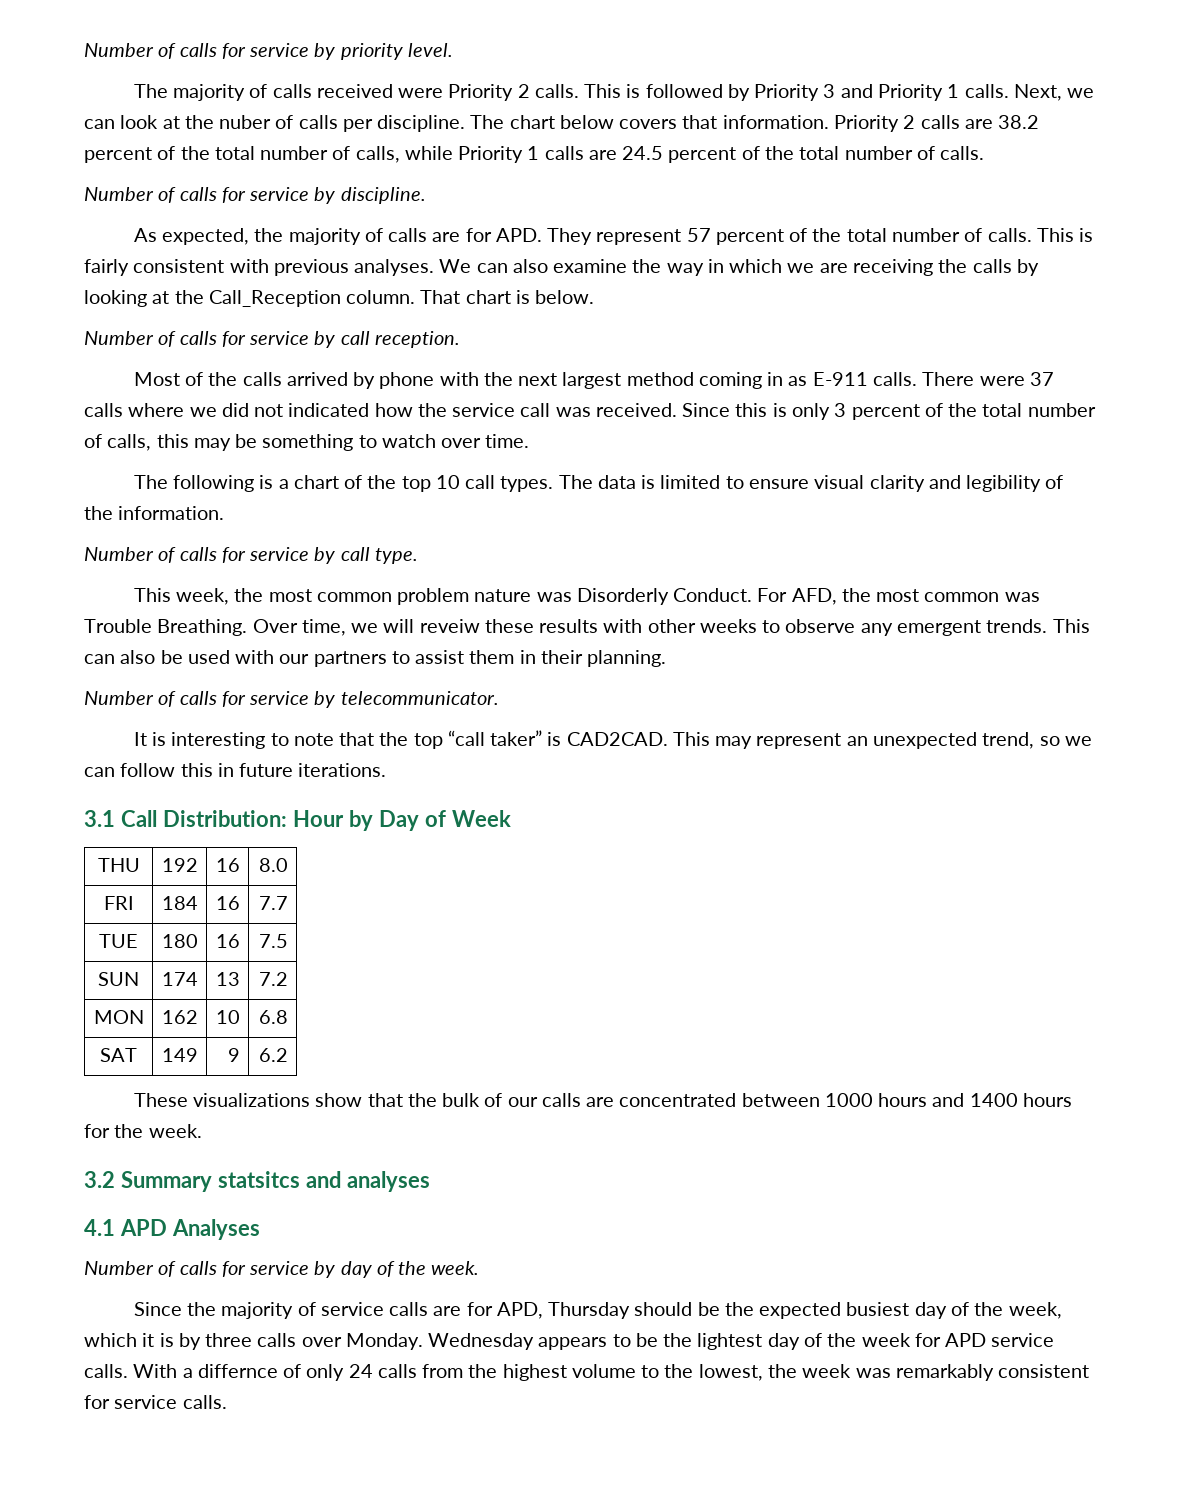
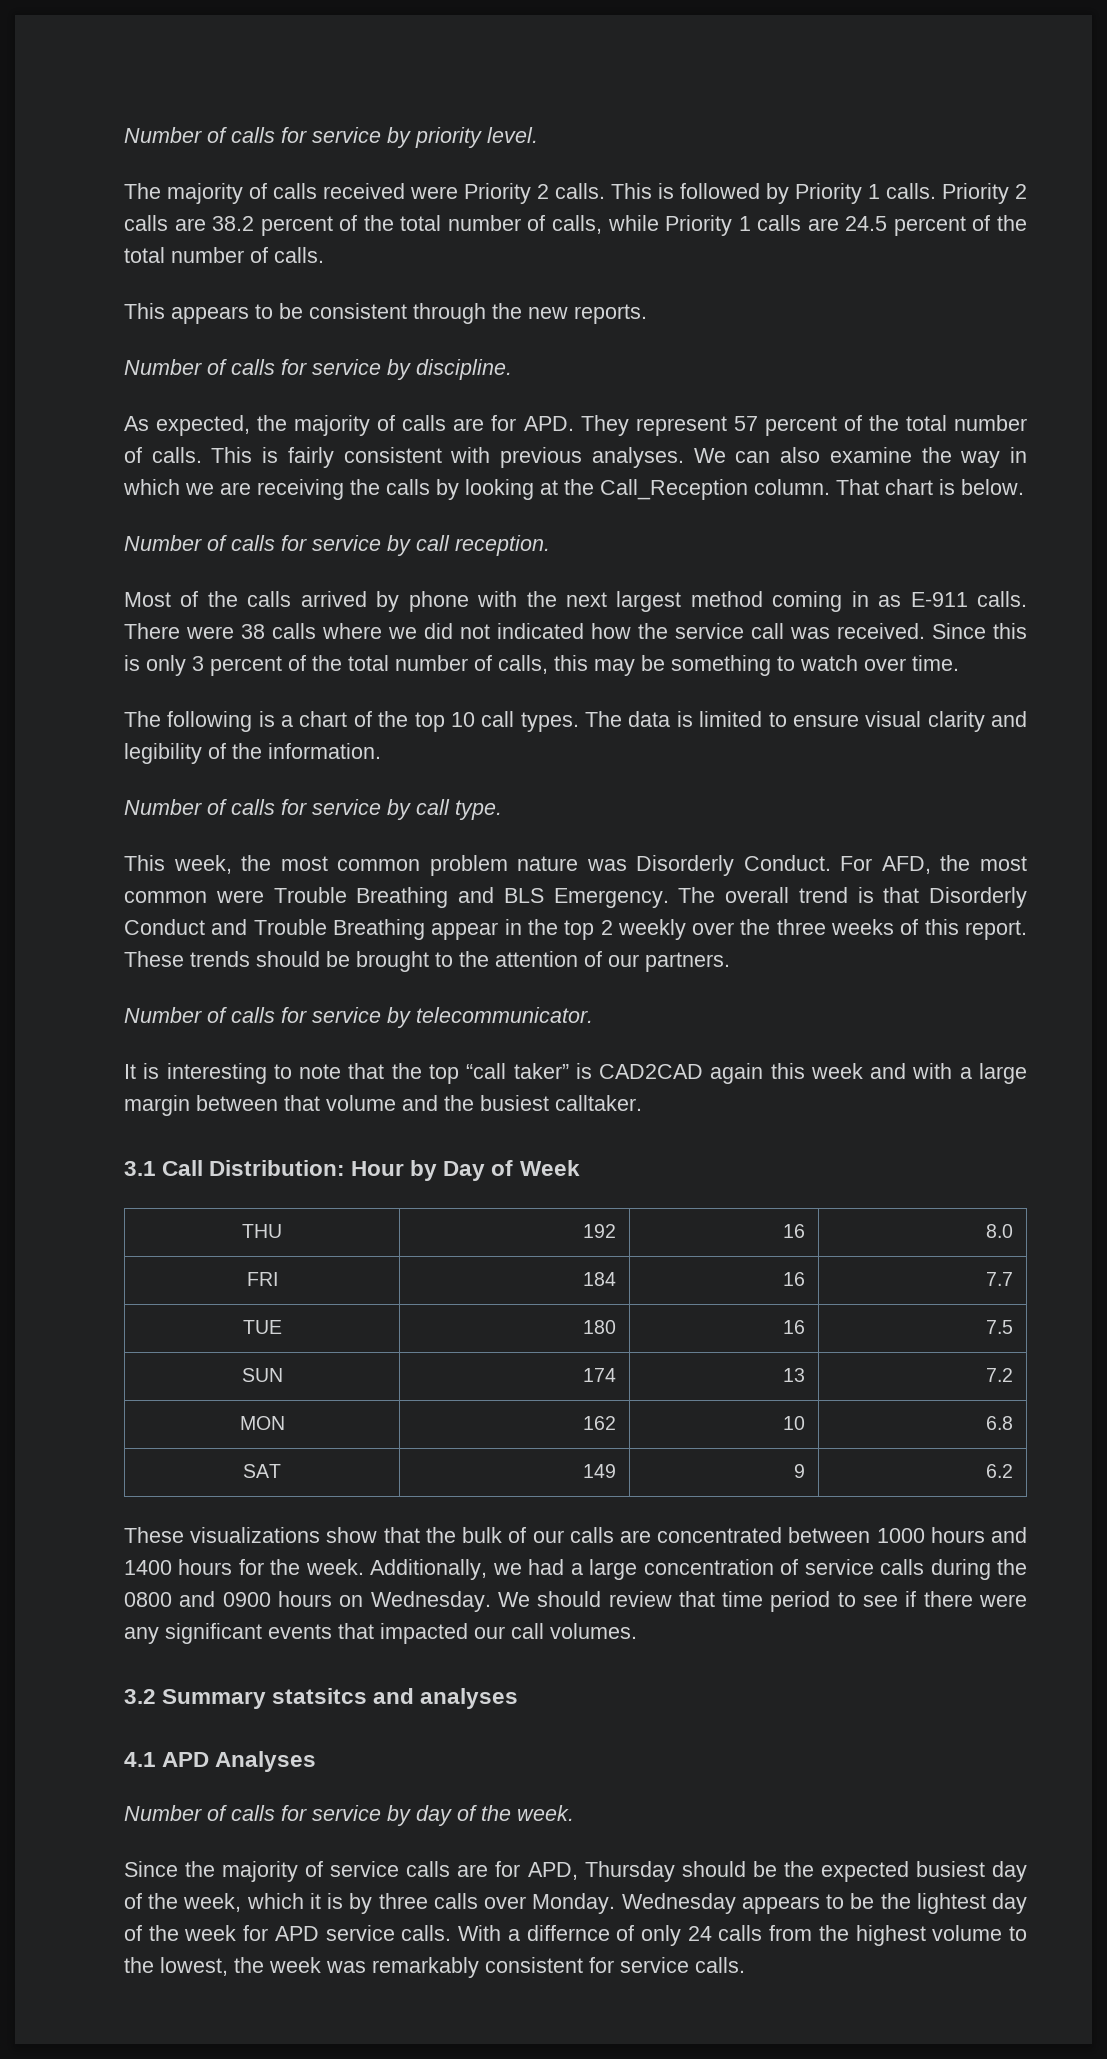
[823,84,1095,101] [84,115,829,132] 3 and Priority 1 calls. Next, we can look at the nuber of calls per discipline. The chart below covers that information. -> [868,183,936,199] 1 calls.
(985, 153) none -> [124,303,647,324] // This appears to be consistent through the new reports.
[1029,372,1054,386] 37 -> [241,624,265,639] 38
[1004,592,1040,602] [84,619,1090,636] [84,650,667,667] was Trouble Breathing. Over time, we will reveiw these results with other weeks to observe any emergent trends. This can also be used with our partners to assist them in their planning. -> [215,887,1027,908] [124,919,1027,940] [124,951,730,972] were Trouble Breathing and BLS Emergency. The overall trend is that Disorderly Conduct and Trouble Breathing appear in the top 2 weekly over the three weeks of this report. These trends should be brought to the attention of our partners.
[566,732,1092,749] [84,763,387,777] CAD2CAD. This may represent an unexpected trend, so we can follow this in future iterations. -> [599,1063,1028,1084] [124,1095,642,1116] CAD2CAD again this week and with a large margin between that volume and the busiest calltaker.
(202, 1131) none -> [370,1559,1027,1580] [124,1591,1027,1612] [124,1623,637,1644] Additionally, we had a large concentration of service calls during the 0800 and 0900 hours on Wednesday. We should review that time period to see if there were any significant events that impacted our call volumes.

